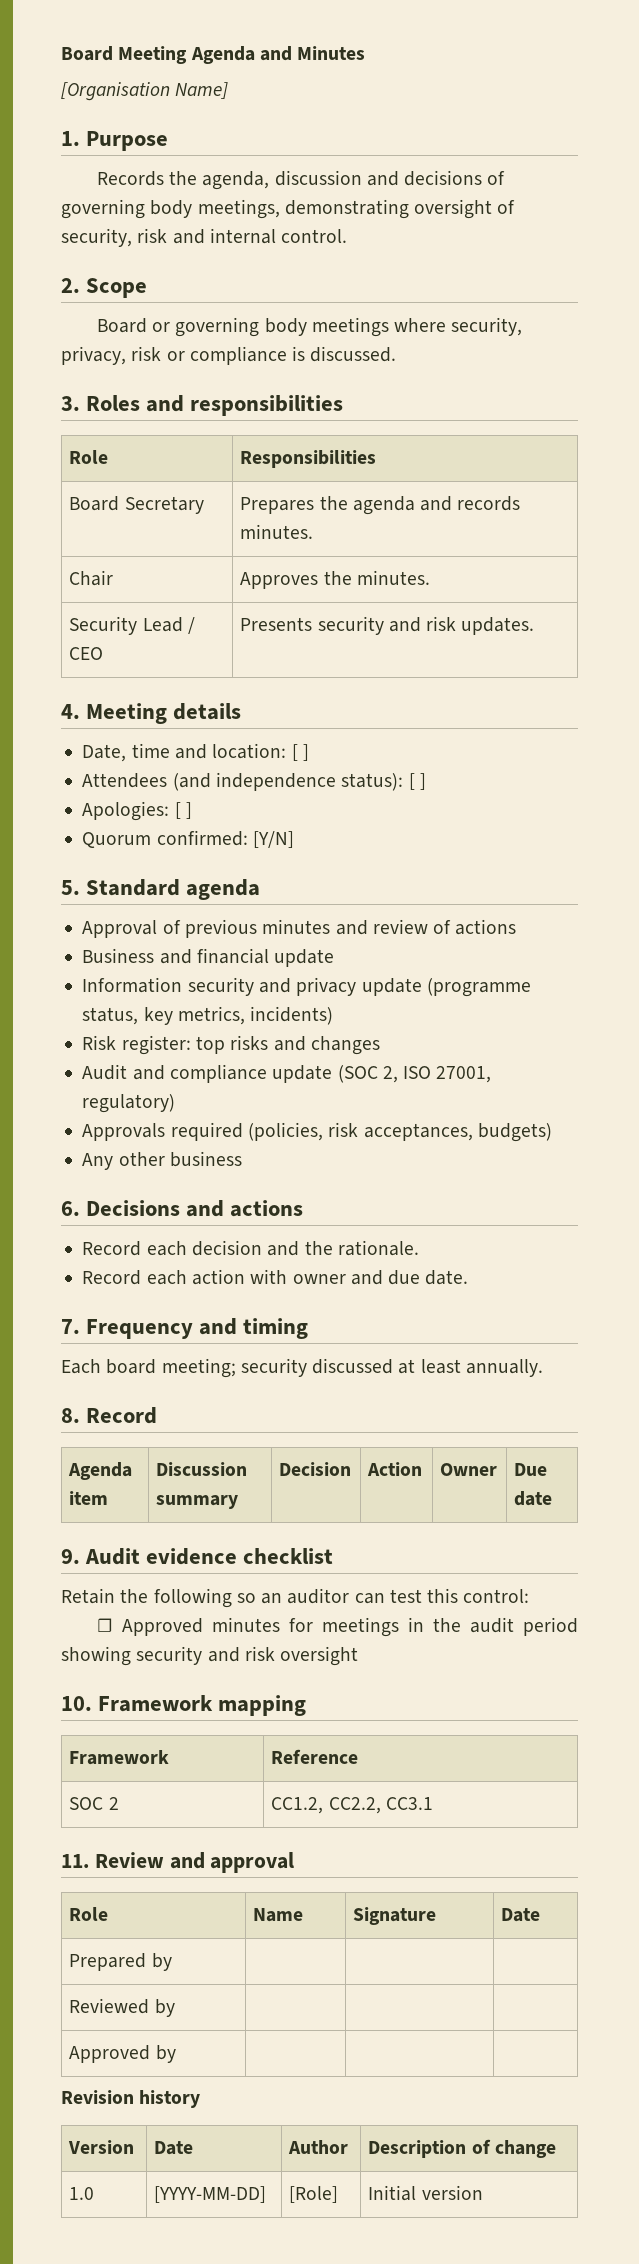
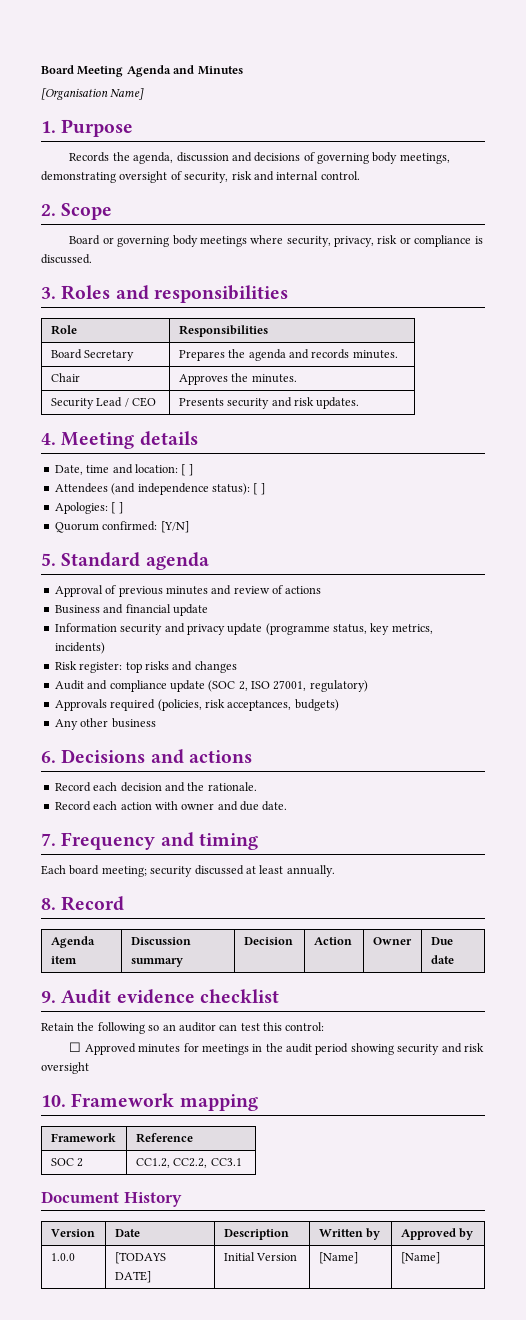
[61,1852,295,1873] [69,1907,109,1921] [253,1908,304,1922] [353,1907,437,1925] [501,1908,541,1922] [69,1953,172,1971] [69,1998,175,2017] [69,2045,176,2063] [61,2090,201,2108] [68,2140,135,2154] [154,2141,194,2155] [288,2140,349,2154] [368,2139,556,2158] [69,2187,95,2200] [154,2186,267,2203] [289,2186,339,2203] [368,2185,483,2201] 11. Review and approval // Role | Name | Signature | Date // Prepared by | | | // Reviewed by | | | // Approved by | | | // Revision history // Version | Date | Author | Description of change // 1.0 | [YYYY-MM-DD] | [Role] | Initial version -> [41,1191,182,1207] [50,1229,95,1237] [114,1229,140,1237] [223,1229,289,1240] [318,1228,381,1240] [400,1228,474,1240] [50,1253,75,1261] [114,1252,166,1264] [114,1271,151,1283] [223,1252,298,1261] [318,1252,358,1264] [400,1252,440,1264] Document History // Version | Date | Description | Written by | Approved by // 1.0.0 | [TODAYS DATE] | Initial Version | [Name] | [Name]

